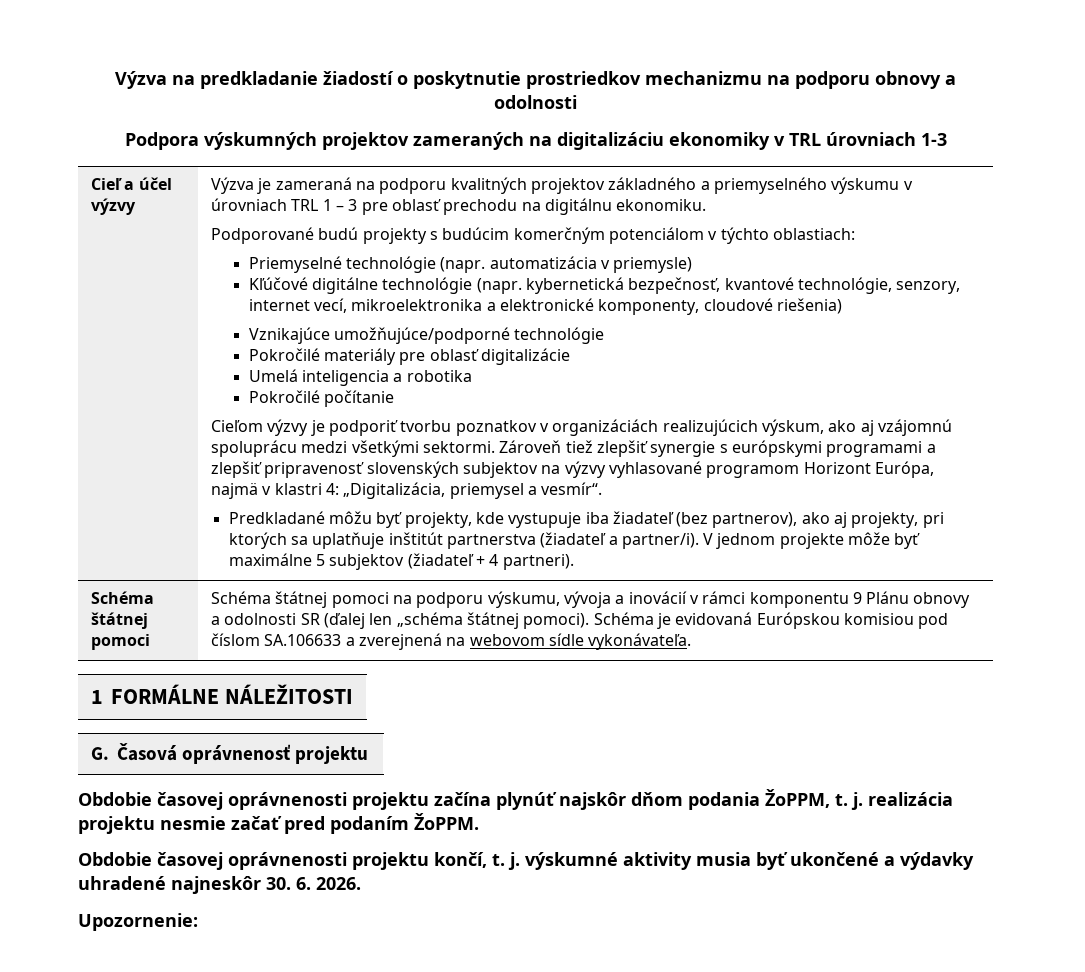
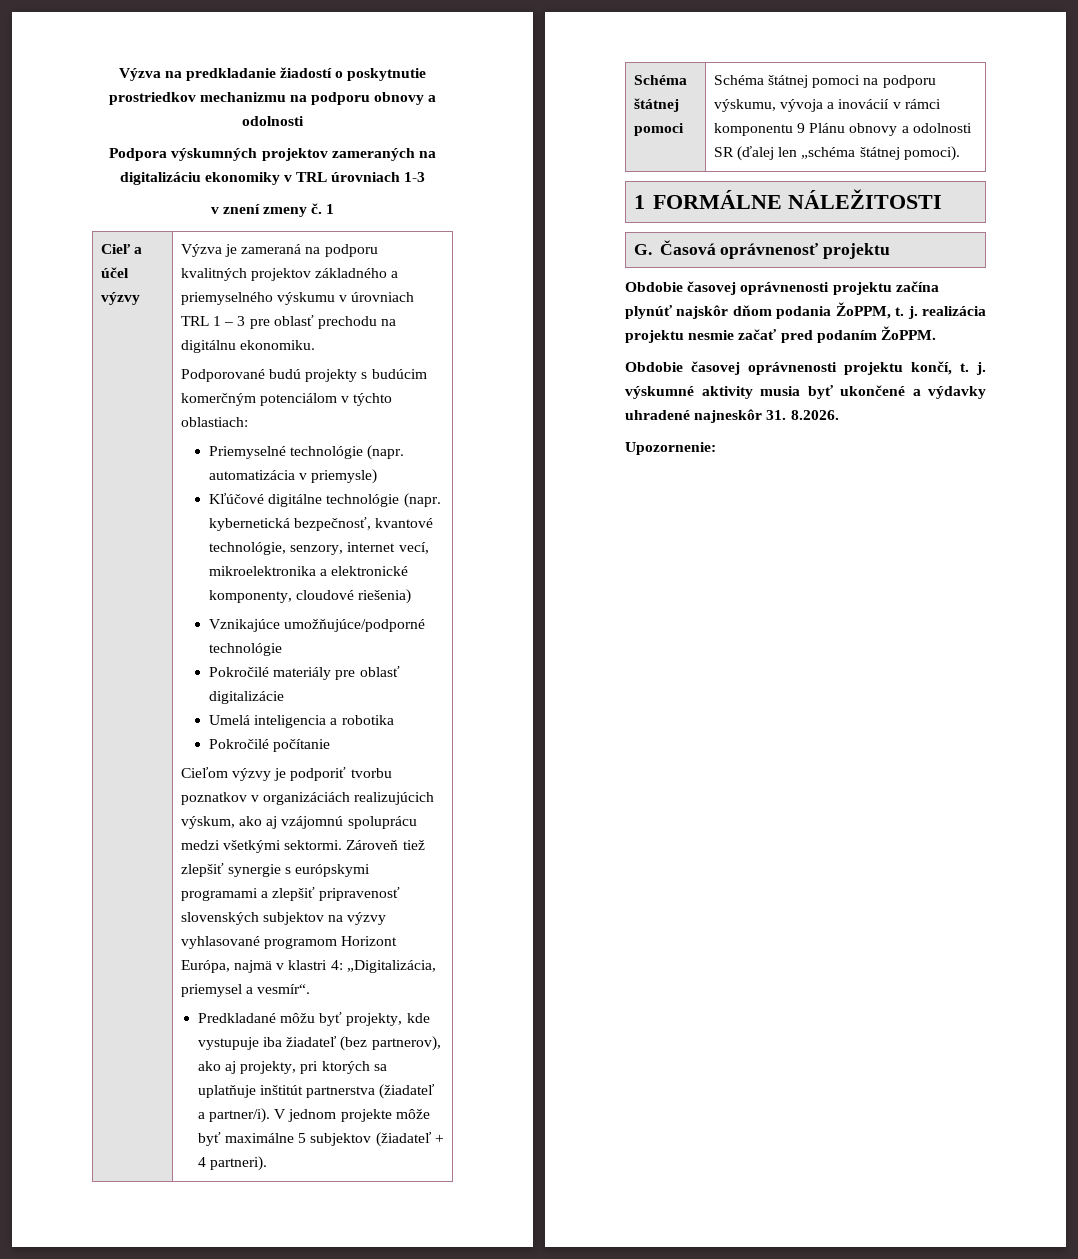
(947, 139) none -> [210,203,335,217] // v znení zmeny č. 1
[593,612,949,629] [210,633,692,650] Schéma je evidovaná Európskou komisiou pod číslom SA.106633 a zverejnená na webovom sídle vykonávateľa. -> (960, 153) none
[266,877,361,890] 30. 6. 2026. -> [766,410,839,420] 31. 8.2026.

